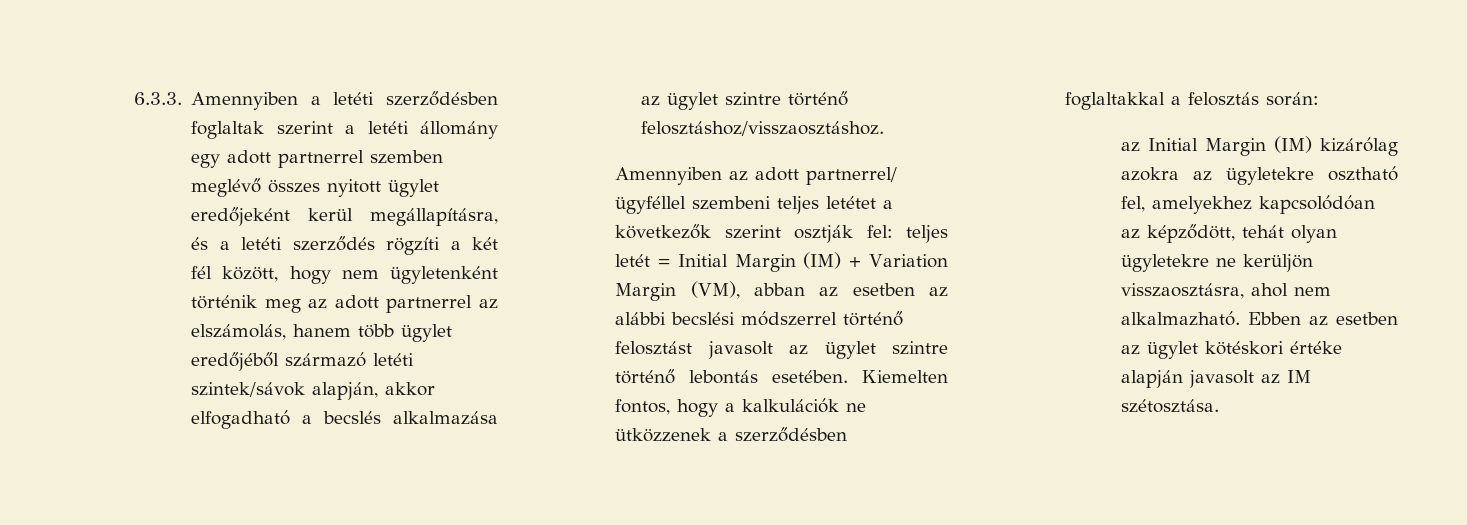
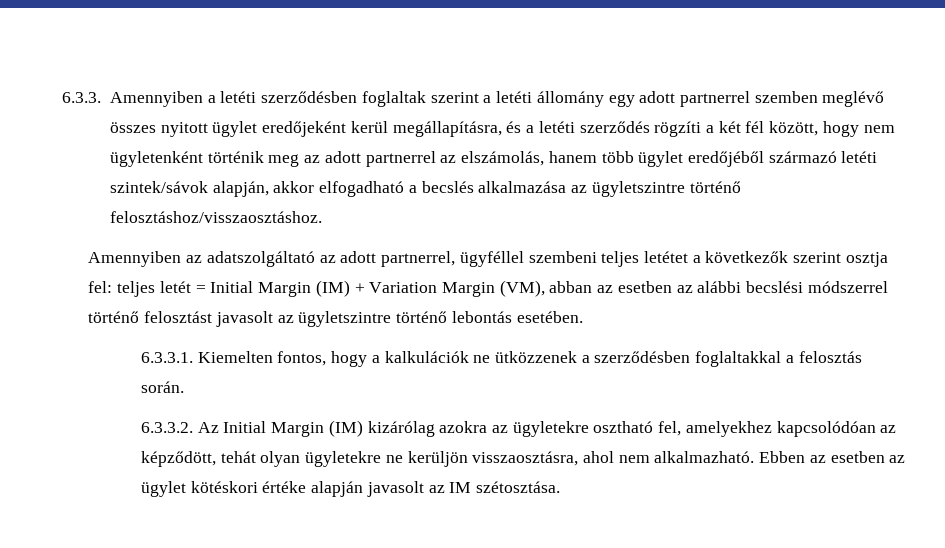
[667,92,782,110] ügylet szintre -> [591,181,685,197] ügyletszintre
[755,167,898,185] adott partnerrel/ -> [206,251,456,267] adatszolgáltató az adott partnerrel,
[794,225,854,243] osztják -> [845,252,888,267] osztja
[824,341,948,359] ügylet szintre -> [298,311,392,327] ügyletszintre
(849, 376) none -> [140,352,193,363] // 6.3.3.1.
[1266,92,1320,106] [1120,142,1140,152] során: // az -> [140,381,184,393] [140,422,219,433] során. // 6.3.3.2. Az

